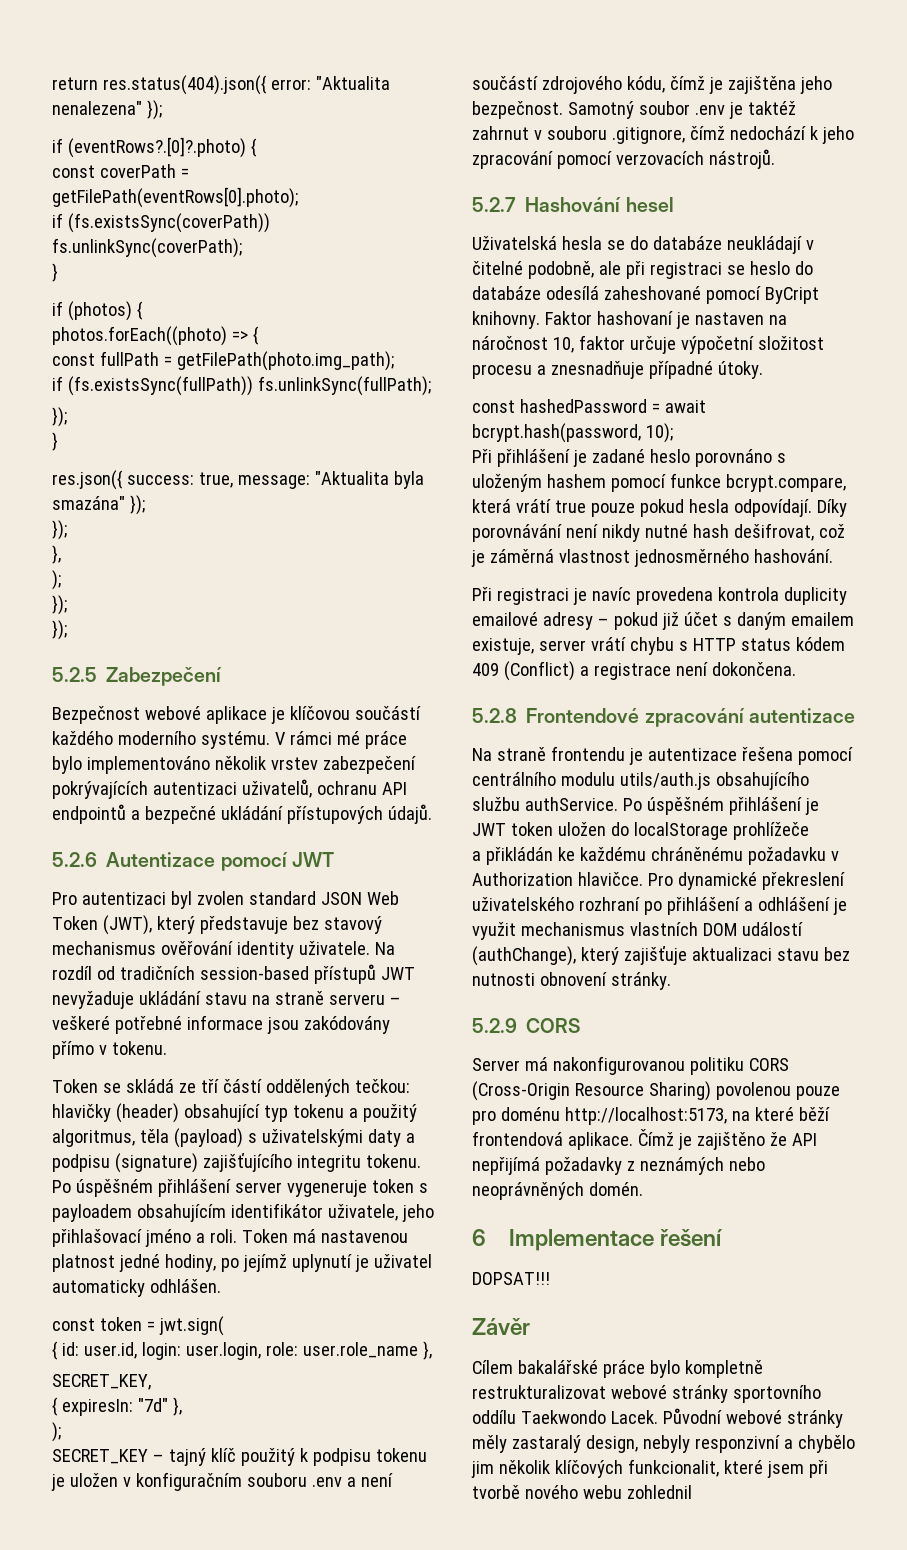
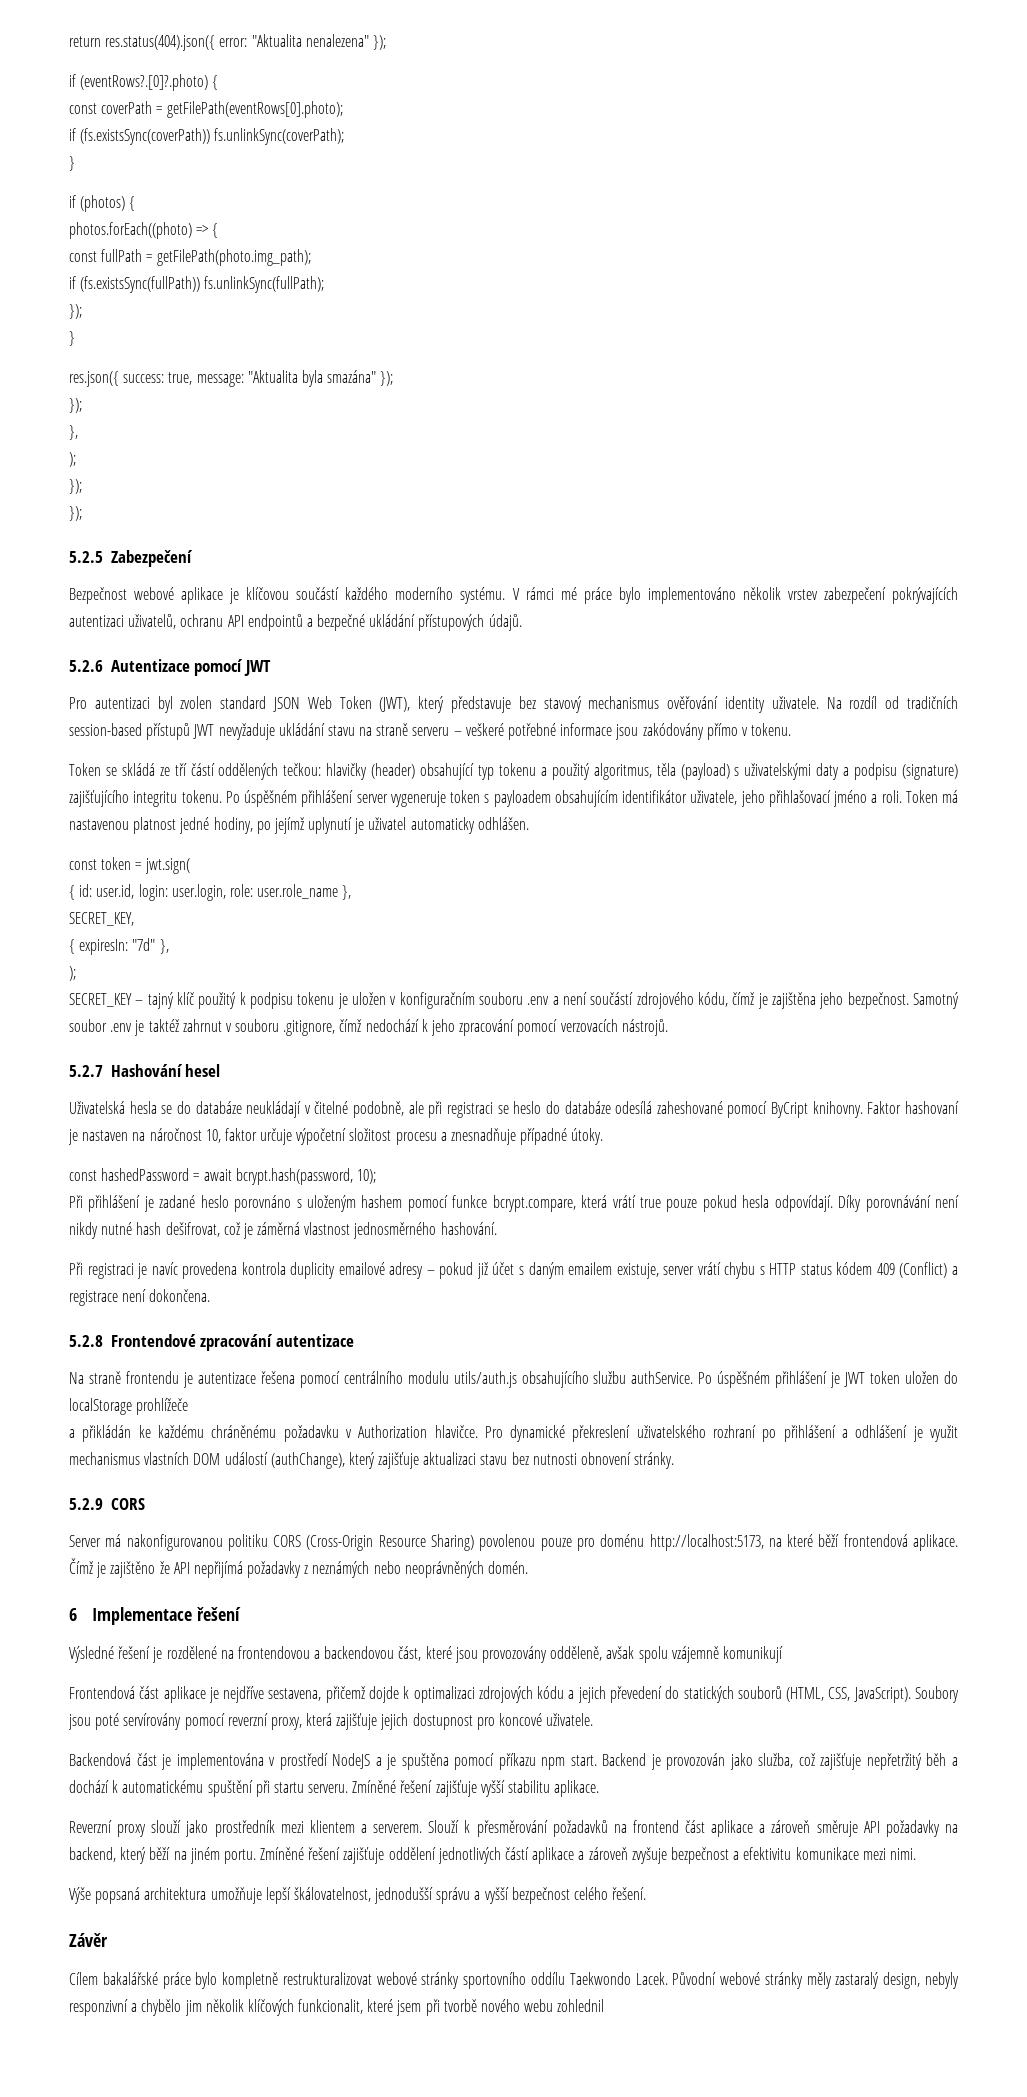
[472,1272,550,1285] DOPSAT!!! -> [69,1646,783,1663] [69,1686,960,1703] [68,1713,594,1730] [69,1753,958,1770] [69,1780,600,1797] [69,1820,958,1837] [69,1847,916,1864] [69,1887,647,1904] Výsledné řešení je rozdělené na frontendovou a backendovou část, které jsou provozovány odděleně, avšak spolu vzájemně komunikují // Frontendová část aplikace je nejdříve sestavena, přičemž dojde k optimalizaci zdrojových kódu a jejich převedení do statických souborů (HTML, CSS, JavaScript). Soubory jsou poté servírovány pomocí reverzní proxy, která zajišťuje jejich dostupnost pro koncové uživatele. // Backendová část je implementována v prostředí NodeJS a je spuštěna pomocí příkazu npm start. Backend je provozován jako služba, což zajišťuje nepřetržitý běh a dochází k automatickému spuštění při startu serveru. Zmíněné řešení zajišťuje vyšší stabilitu aplikace. // Reverzní proxy slouží jako prostředník mezi klientem a serverem. Slouží k přesměrování požadavků na frontend část aplikace a zároveň směruje API požadavky na backend, který běží na jiném portu. Zmíněné řešení zajišťuje oddělení jednotlivých částí aplikace a zároveň zvyšuje bezpečnost a efektivitu komunikace mezi nimi. // Výše popsaná architektura umožňuje lepší škálovatelnost, jednodušší správu a vyšší bezpečnost celého řešení.

